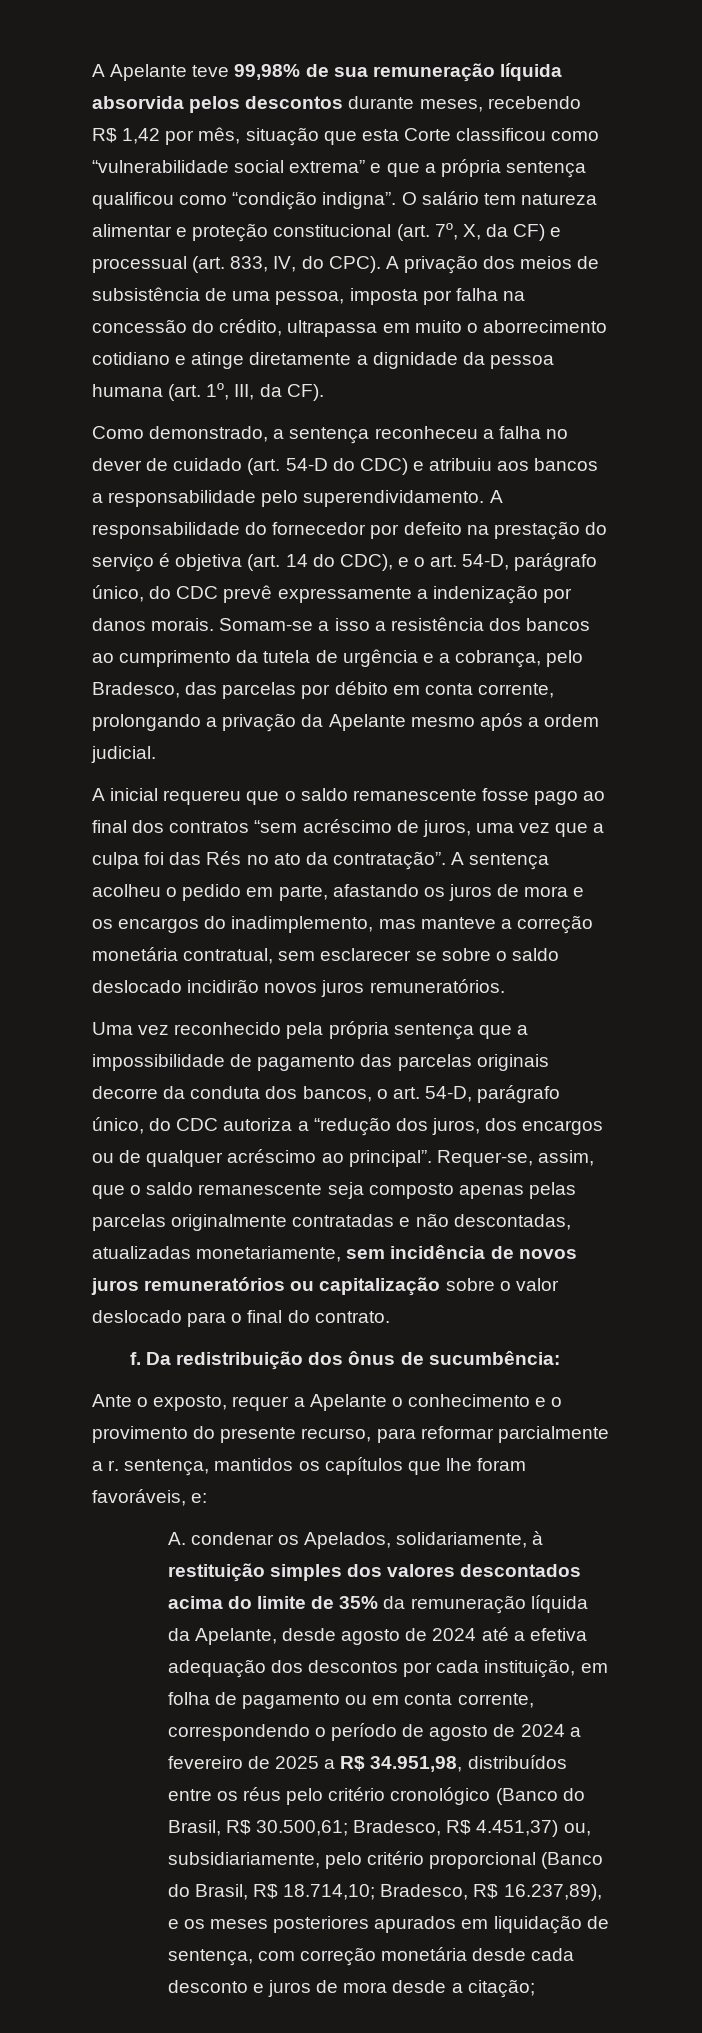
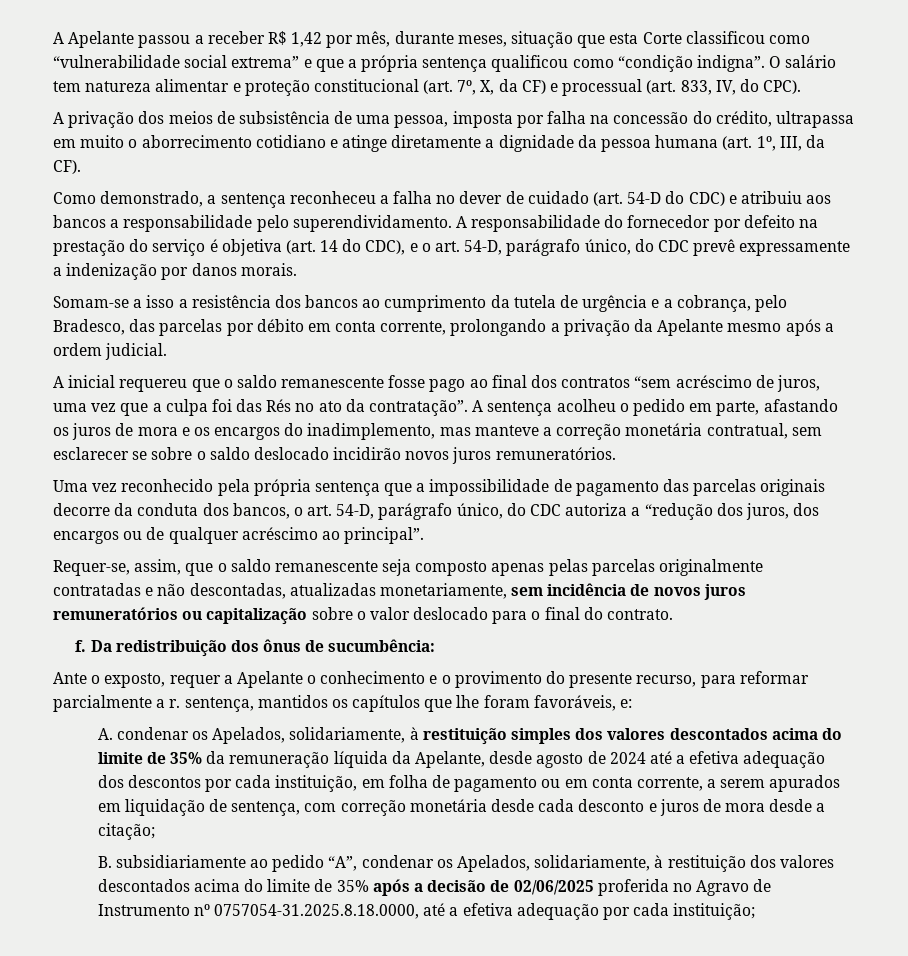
[192,63,562,82] [92,96,581,113] teve 99,98% de sua remuneração líquida absorvida pelos descontos durante meses, recebendo -> [138,31,265,48] passou a receber
(241, 135) none -> [394,31,507,47] durante meses,
(381, 264) none -> (802, 87) //
(215, 624) none -> (297, 269) //
(432, 1158) none -> (425, 535) //
[167,1723,581,1741] [167,1755,567,1772] [167,1787,585,1805] [167,1820,591,1837] [167,1851,604,1869] [167,1884,602,1901] [167,1916,370,1933] correspondendo o período de agosto de 2024 a fevereiro de 2025 a R$ 34.951,98, distribuídos entre os réus pelo critério cronológico (Banco do Brasil, R$ 30.500,61; Bradesco, R$ 4.451,37) ou, subsidiariamente, pelo critério proporcional (Banco do Brasil, R$ 18.714,10; Bradesco, R$ 16.237,89), e os meses posteriores -> [707,779,766,788] a serem
(535, 1988) none -> [97,855,834,872] [97,879,772,896] [97,903,756,920] // B. subsidiariamente ao pedido “A”, condenar os Apelados, solidariamente, à restituição dos valores descontados acima do limite de 35% após a decisão de 02/06/2025 proferida no Agravo de Instrumento nº 0757054-31.2025.8.18.0000, até a efetiva adequação por cada instituição;

